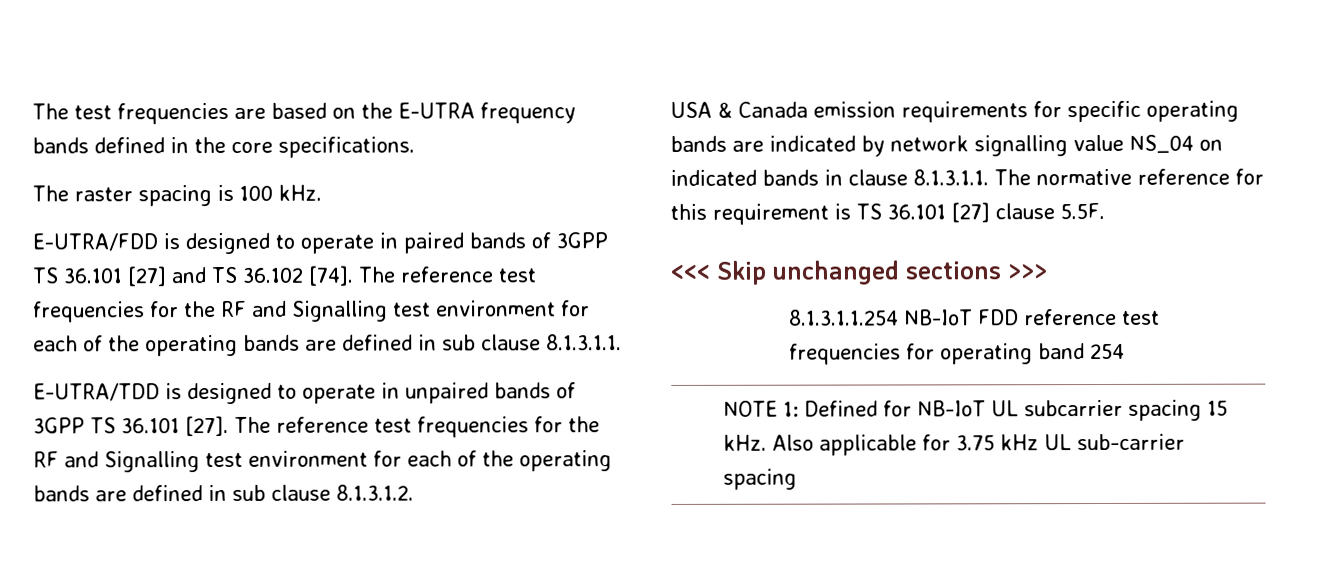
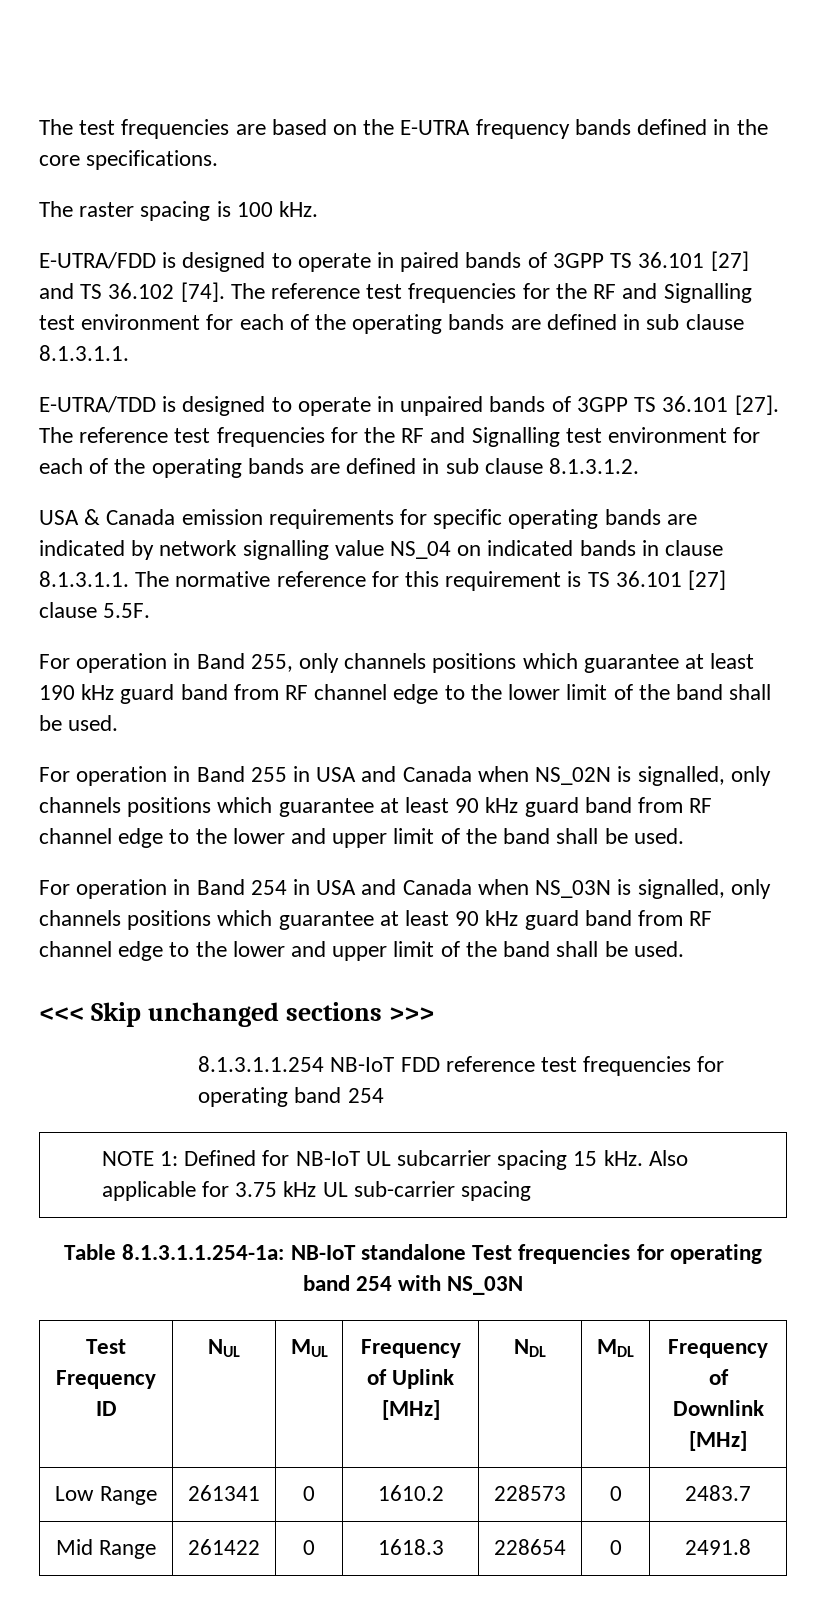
(1105, 211) none -> [39,653,755,673] [39,684,772,704] [39,715,119,731] [39,766,771,786] [39,797,713,817] [39,828,684,848] [39,879,771,899] [39,910,713,930] [39,941,684,961] // For operation in Band 255, only channels positions which guarantee at least 190 kHz guard band from RF channel edge to the lower limit of the band shall be used. // For operation in Band 255 in USA and Canada when NS_02N is signalled, only channels positions which guarantee at least 90 kHz guard band from RF channel edge to the lower and upper limit of the band shall be used. // For operation in Band 254 in USA and Canada when NS_03N is signalled, only channels positions which guarantee at least 90 kHz guard band from RF channel edge to the lower and upper limit of the band shall be used.
(797, 479) none -> [64,1244,762,1264] [302,1275,524,1295] [86,1339,126,1354] [56,1370,156,1389] [95,1401,117,1416] [208,1339,240,1357] [290,1339,328,1357] [360,1339,461,1358] [366,1369,455,1389] [381,1400,440,1420] [514,1339,546,1357] [597,1339,634,1357] [668,1339,768,1358] [708,1369,729,1385] [672,1400,764,1416] [689,1431,747,1451] [55,1486,157,1505] [188,1485,260,1501] [303,1486,315,1501] [377,1485,444,1501] [494,1485,566,1501] [609,1486,622,1501] [685,1485,751,1501] [55,1539,157,1559] [188,1539,260,1555] [303,1540,315,1555] [377,1539,444,1555] [494,1539,566,1555] [609,1540,622,1555] [685,1539,751,1555] // Table 8.1.3.1.1.254-1a: NB-IoT standalone Test frequencies for operating band 254 with NS_03N // Test Frequency ID | NUL | MUL | Frequency of Uplink [MHz] | NDL | MDL | Frequency of Downlink [MHz] // Low Range | 261341 | 0 | 1610.2 | 228573 | 0 | 2483.7 // Mid Range | 261422 | 0 | 1618.3 | 228654 | 0 | 2491.8

